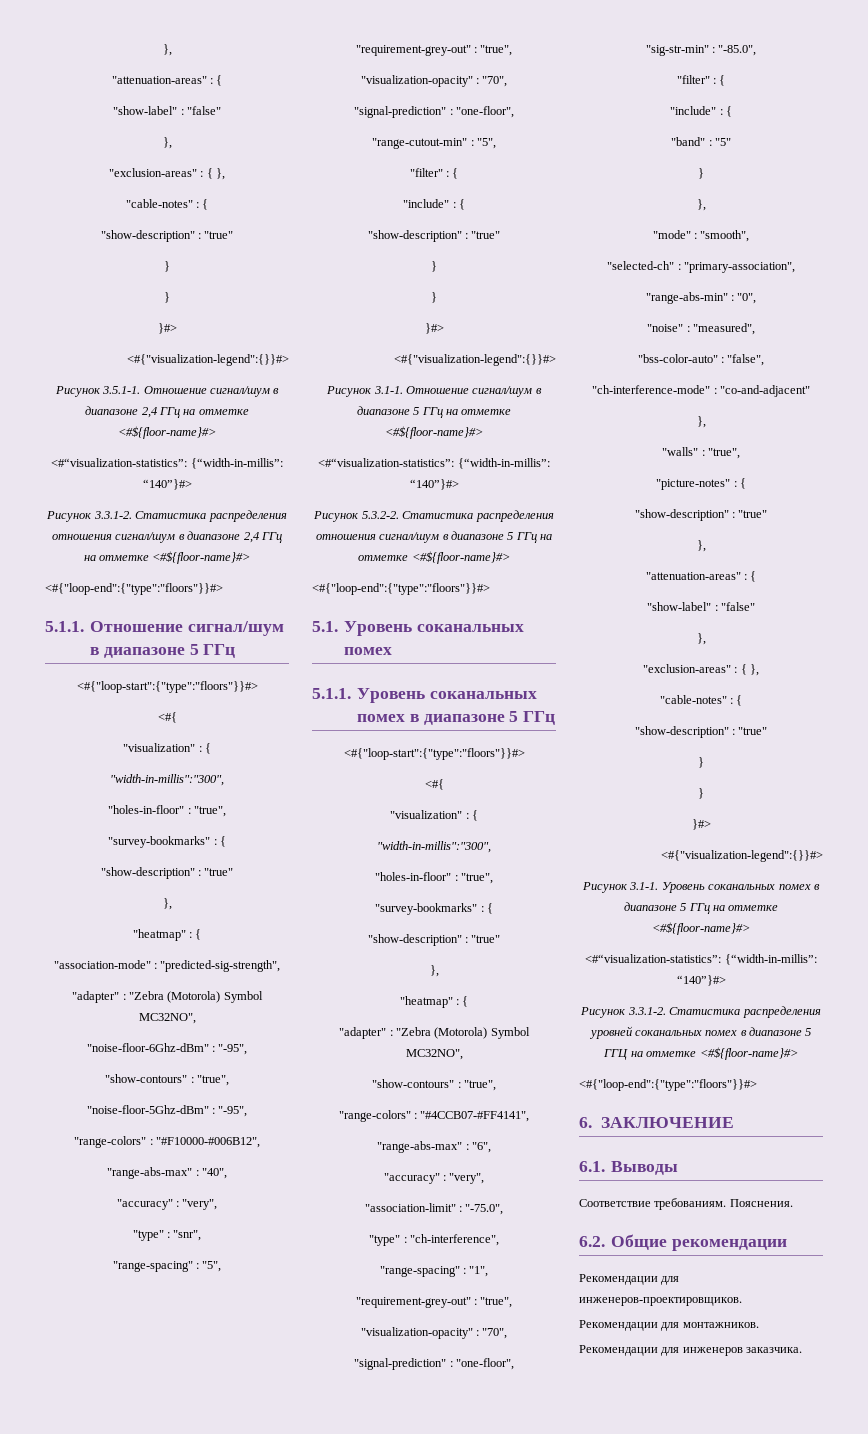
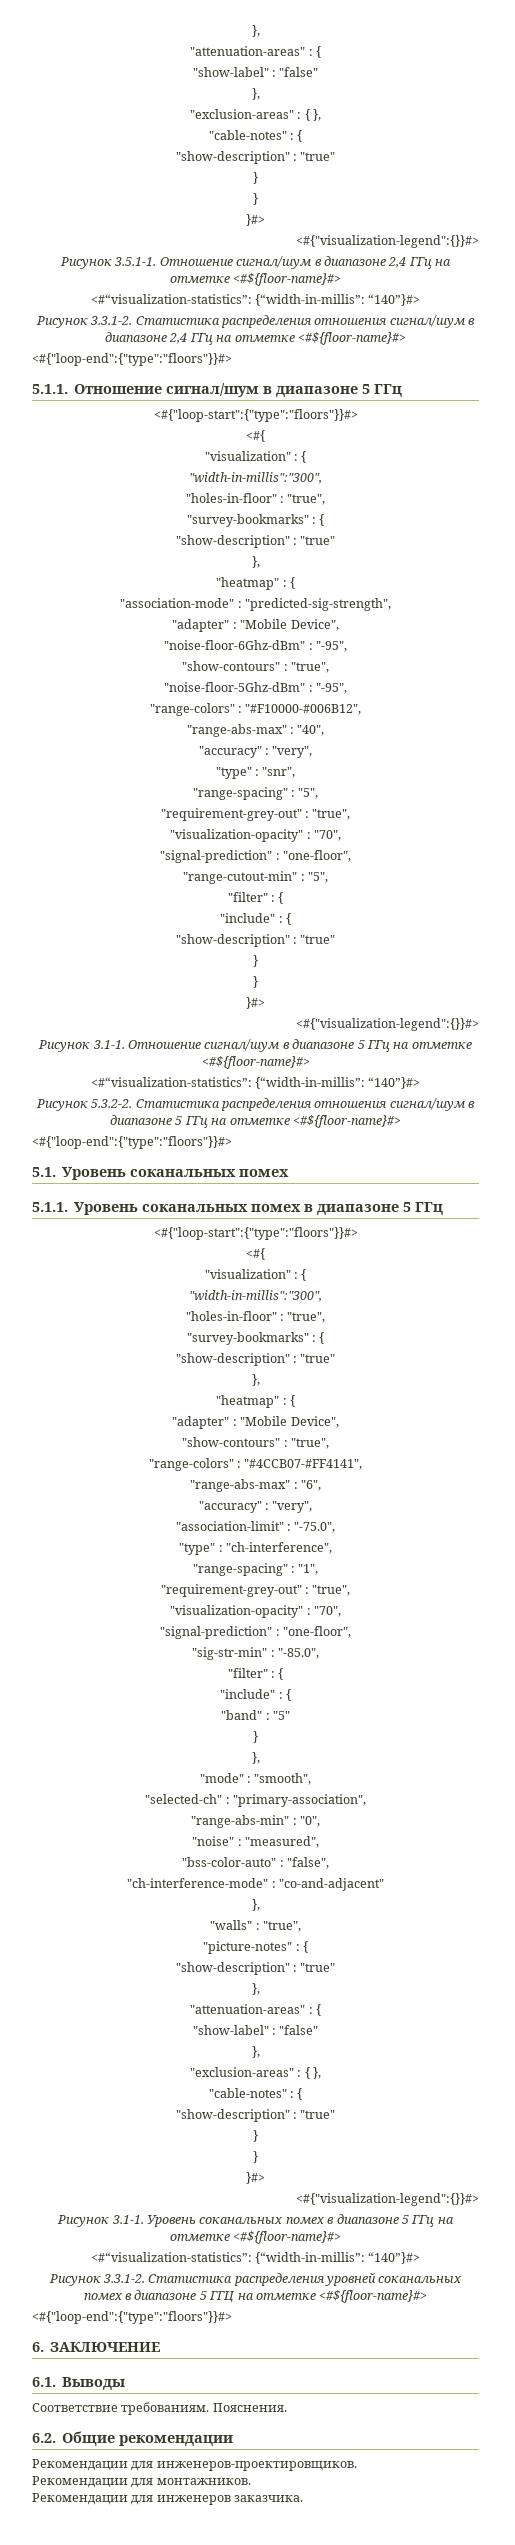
[129,991,263,1003] [138,1013,196,1024] "Zebra (Motorola) Symbol MC32NO", -> [240,619,339,631] "Mobile Device",
[396,1027,530,1039] [405,1049,463,1060] "Zebra (Motorola) Symbol MC32NO", -> [240,1416,339,1428] "Mobile Device",

